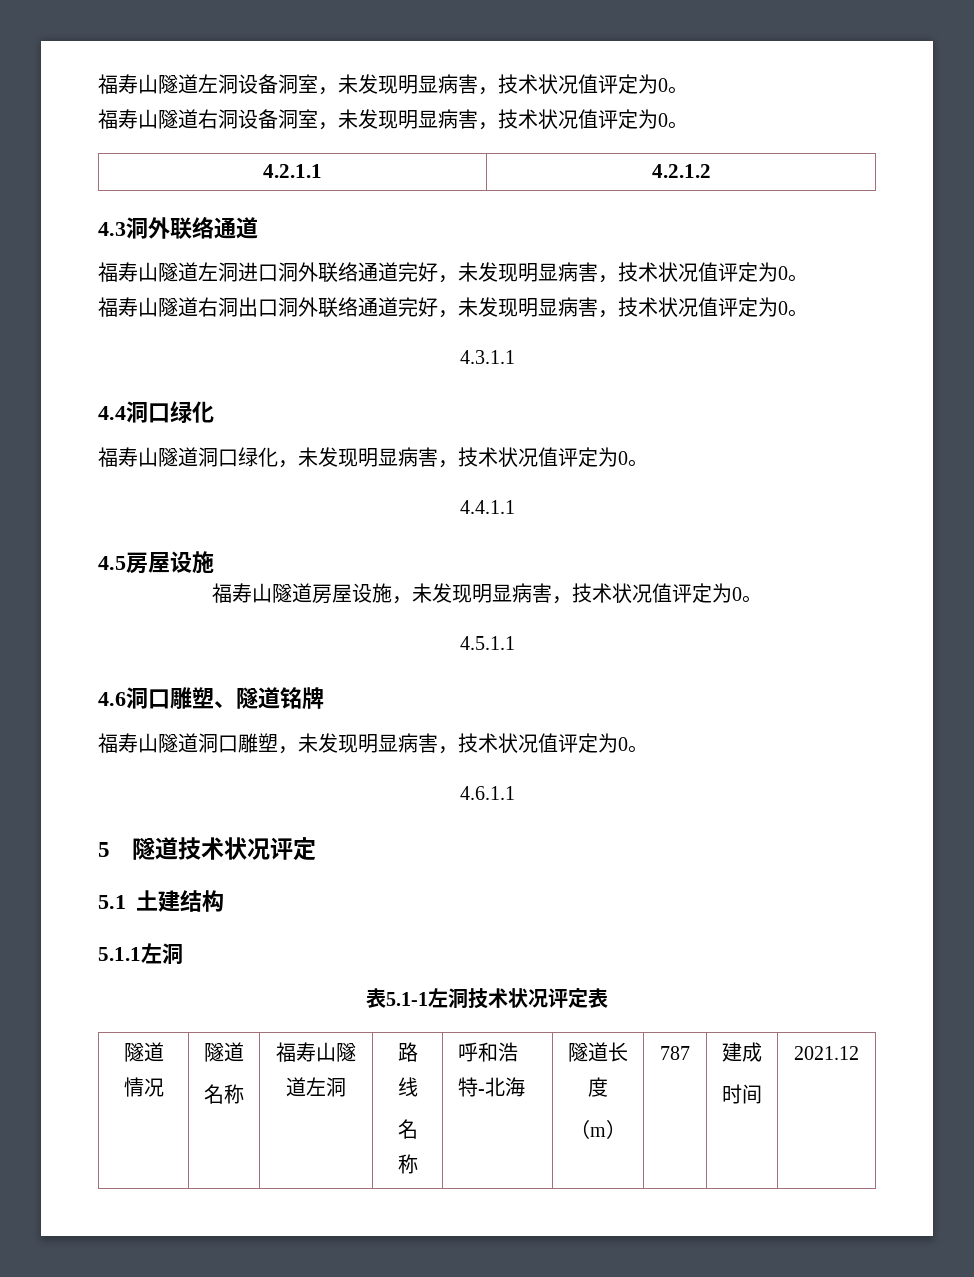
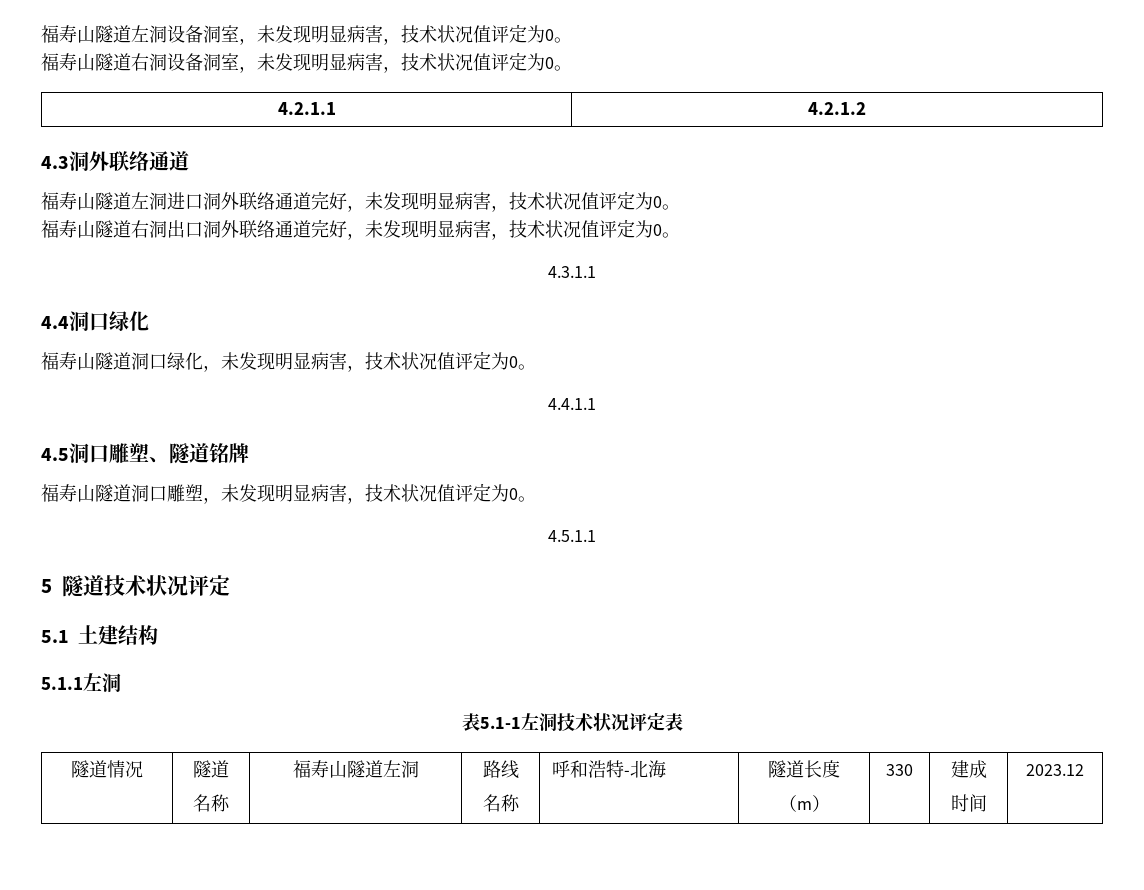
[126,551,214,574] [212,583,762,604] [459,636,515,650] [98,692,126,706] 房屋设施 // 福寿山隧道房屋设施，未发现明显病害，技术状况值评定为0。 // 4.5.1.1 // 4.6 -> (69, 454) none
[459,786,515,800] 4.6.1.1 -> [548,530,596,542] 4.5.1.1
[660,1046,690,1060] 787 -> [886,764,913,776] 330
[793,1046,859,1060] 2021.12 -> [1026,764,1084,776] 2023.12

